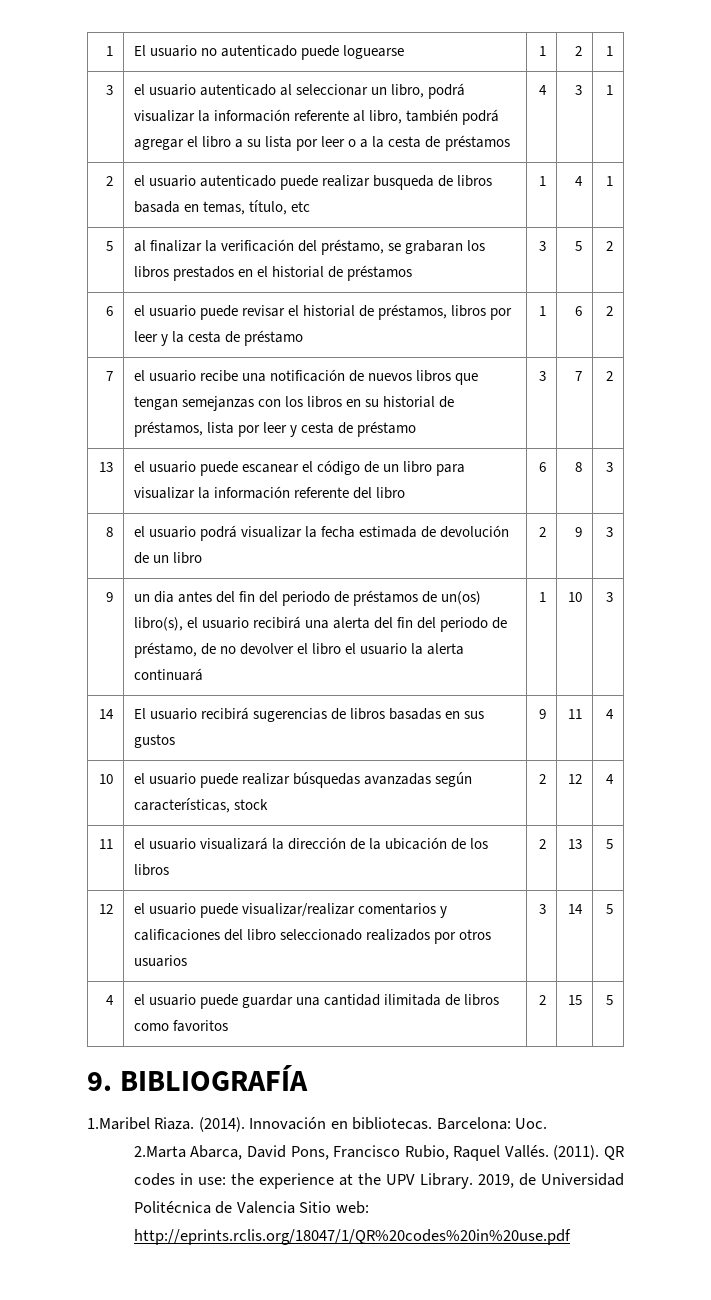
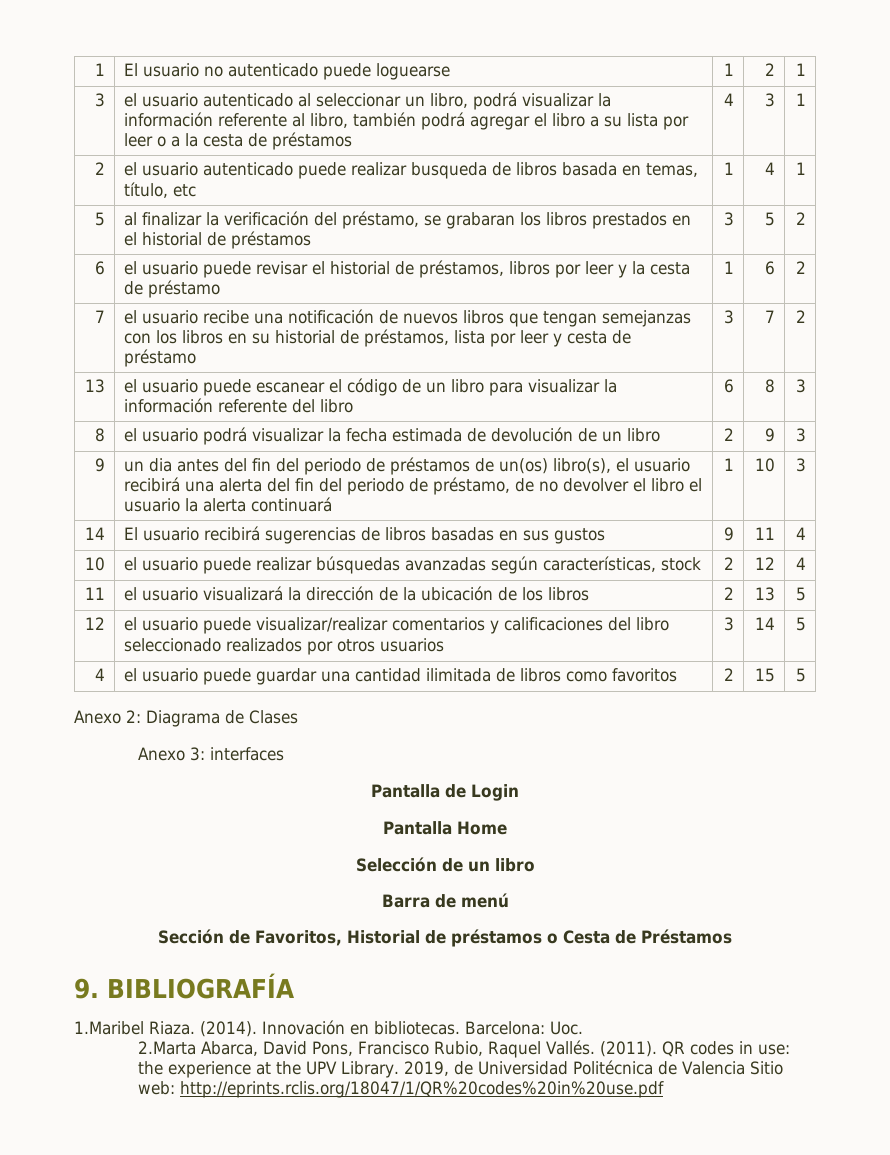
(614, 1000) none -> [74,710,298,727] [138,747,285,761] [371,784,519,801] [383,821,507,835] [355,857,535,872] [381,893,509,908] [158,929,732,947] // Anexo 2: Diagrama de Clases // Anexo 3: interfaces // Pantalla de Login // Pantalla Home // Selección de un libro // Barra de menú // Sección de Favoritos, Historial de préstamos o Cesta de Préstamos

